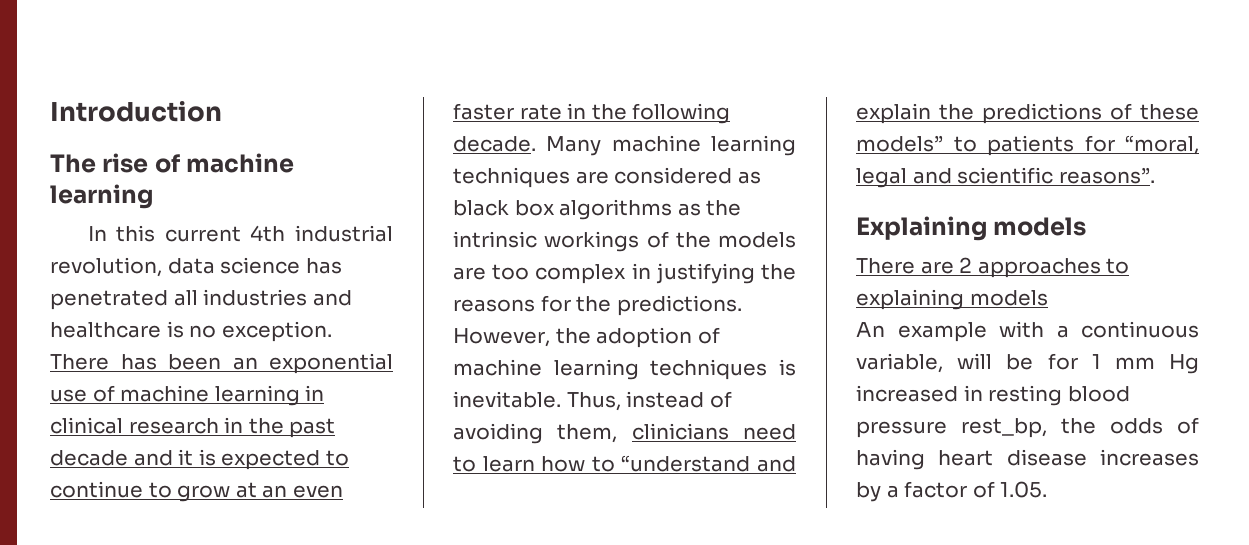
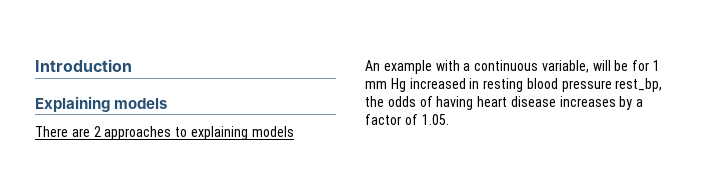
[50,153,295,173] [50,184,153,209] [87,225,393,242] [50,257,342,277] [50,289,352,310] [50,321,332,342] [50,353,393,374] [50,385,325,406] [50,417,336,438] [50,449,349,470] [50,481,343,502] [453,103,731,124] [453,135,796,156] [453,167,761,188] [453,199,742,220] [453,231,796,252] [453,263,796,284] [453,295,742,316] [453,327,720,348] [453,359,796,380] [453,391,732,411] [453,423,796,444] [453,455,796,472] [856,103,1199,124] [856,135,1199,156] [856,167,1155,188] // The rise of machine learning // In this current 4th industrial revolution, data science has penetrated all industries and healthcare is no exception. There has been an exponential use of machine learning in clinical research in the past decade and it is expected to continue to grow at an even faster rate in the following decade. Many machine learning techniques are considered as black box algorithms as the intrinsic workings of the models are too complex in justifying the reasons for the predictions. However, the adoption of machine learning techniques is inevitable. Thus, instead of avoiding them, clinicians need to learn how to “understand and explain the predictions of these models” to patients for “moral, legal and scientific reasons”. -> (132, 65) none

